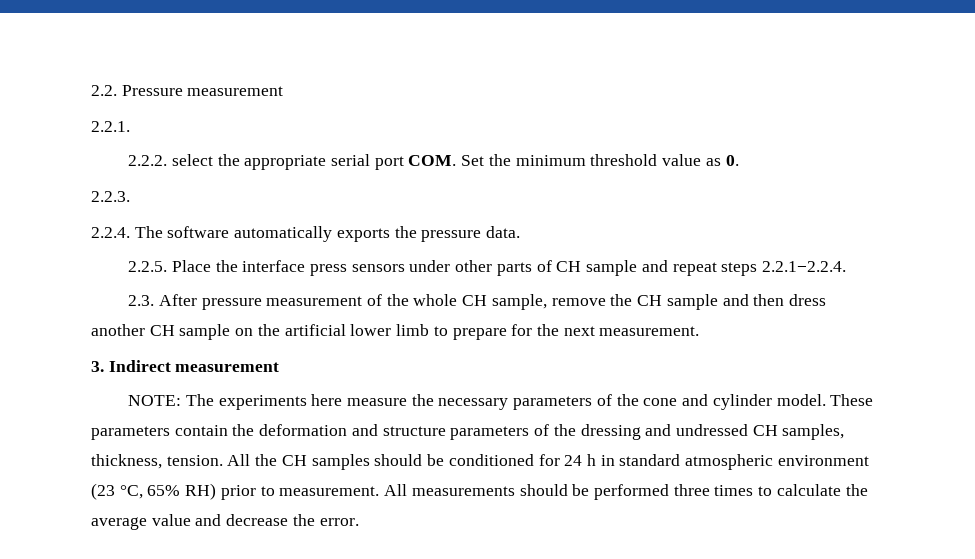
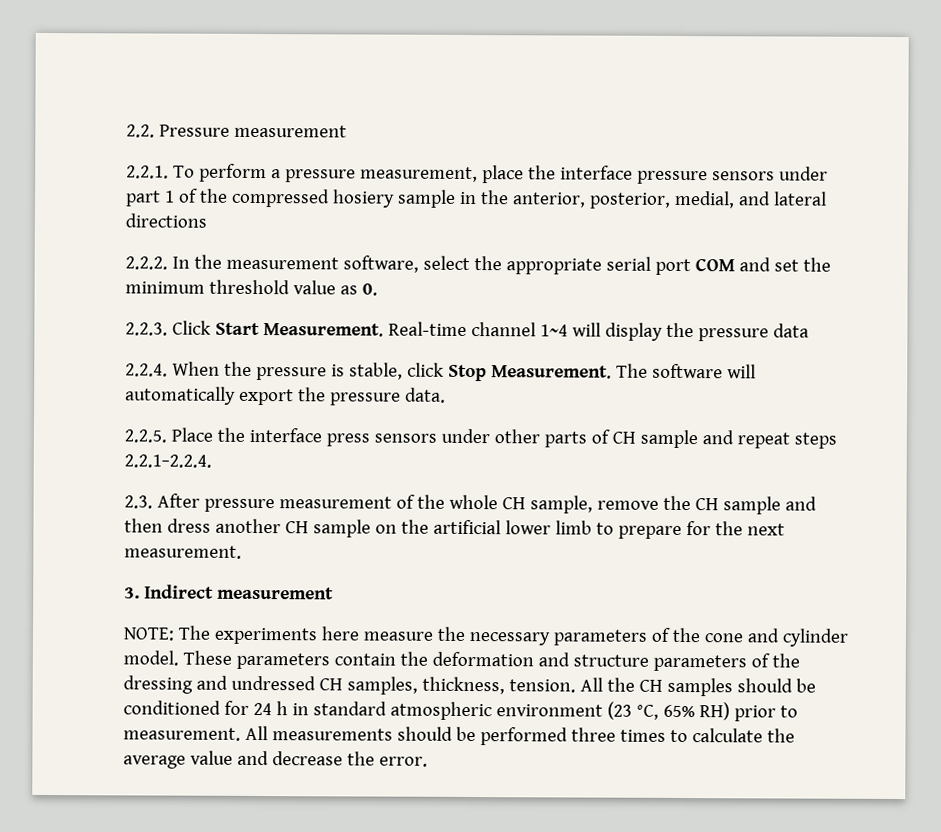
[128,155,168,166] // 2.2.2. -> [172,163,828,185] [125,188,827,209] [125,213,207,228] [125,254,419,273] To perform a pressure measurement, place the interface pressure sensors under part 1 of the compressed hosiery sample in the anterior, posterior, medial, and lateral directions // 2.2.2. In the measurement software,
[408,155,485,166] COM. Set -> [694,257,799,272] COM and set
[91,226,390,242] // 2.2.4. The software automatically exports -> [171,320,809,342] [125,361,756,382] [125,386,294,406] Click Start Measurement. Real-time channel 1~4 will display the pressure data // 2.2.4. When the pressure is stable, click Stop Measurement. The software will automatically export

